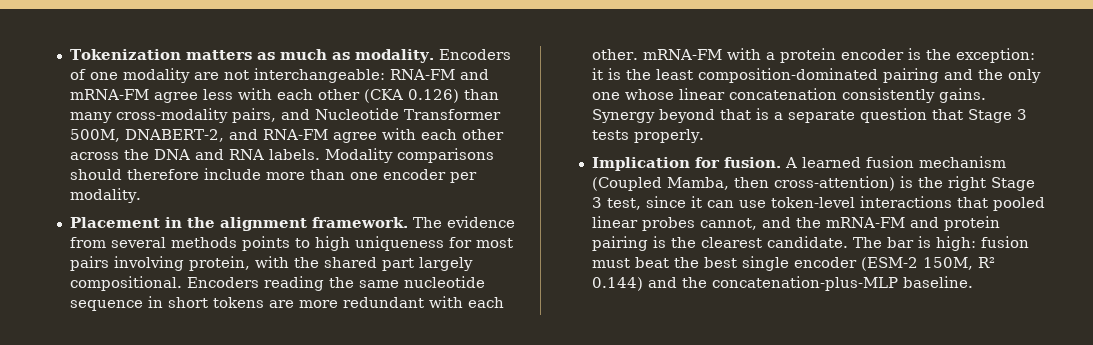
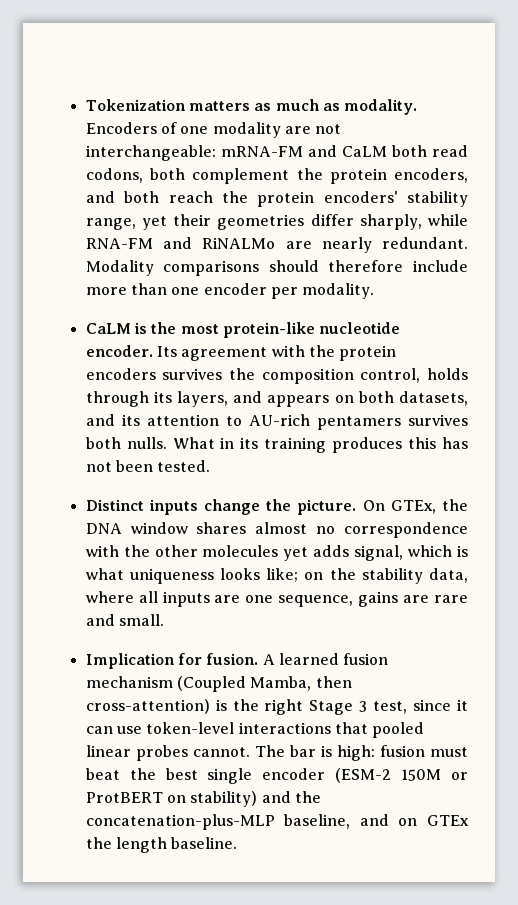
[390,69,490,80] [70,88,500,103] [70,108,502,123] [70,128,505,143] [70,149,321,160] RNA-FM and mRNA-FM agree less with each other (CKA 0.126) than many cross-modality pairs, and Nucleotide Transformer 500M, DNABERT-2, and RNA-FM agree with each other across the DNA and RNA labels. -> [220,145,468,157] [85,168,469,184] [85,191,468,207] [85,214,468,230] [85,237,469,253] mRNA-FM and CaLM both read codons, both complement the protein encoders, and both reach the protein encoders' stability range, yet their geometries differ sharply, while RNA-FM and RiNALMo are nearly redundant.
[70,216,516,231] [70,236,514,251] [70,256,474,271] [70,276,486,291] [70,296,505,311] [592,48,1036,63] [592,68,1042,83] [592,88,987,103] [592,108,1028,123] [592,129,705,143] Placement in the alignment framework. The evidence from several methods points to high uniqueness for most pairs involving protein, with the shared part largely compositional. Encoders reading the same nucleotide sequence in short tokens are more redundant with each other. mRNA-FM with a protein encoder is the exception: it is the least composition-dominated pairing and the only one whose linear concatenation consistently gains. Synergy beyond that is a separate question that Stage 3 tests properly. -> [85,322,401,338] [85,345,397,361] [85,368,468,384] [85,391,468,407] [85,414,469,430] [85,437,469,453] [85,460,211,472] [85,499,468,515] [85,522,468,538] [85,545,469,561] [85,568,468,584] [85,591,469,607] [85,614,165,626] CaLM is the most protein-like nucleotide encoder. Its agreement with the protein encoders survives the composition control, holds through its layers, and appears on both datasets, and its attention to AU-rich pentamers survives both nulls. What in its training produces this has not been tested. // Distinct inputs change the picture. On GTEx, the DNA window shares almost no correspondence with the other molecules yet adds signal, which is what uniqueness looks like; on the stability data, where all inputs are one sequence, gains are rare and small.
[700,216,1001,231] [592,236,849,251] cannot, and the mRNA-FM and protein pairing is the clearest candidate. -> [192,747,250,757] cannot.
[923,257,996,270] [592,276,899,291] 150M, R² 0.144) and the concatenation-plus-MLP -> [401,769,468,781] [85,791,322,807] [85,814,469,830] [85,837,168,853] 150M or ProtBERT on stability) and the concatenation-plus-MLP baseline, and on GTEx the length

